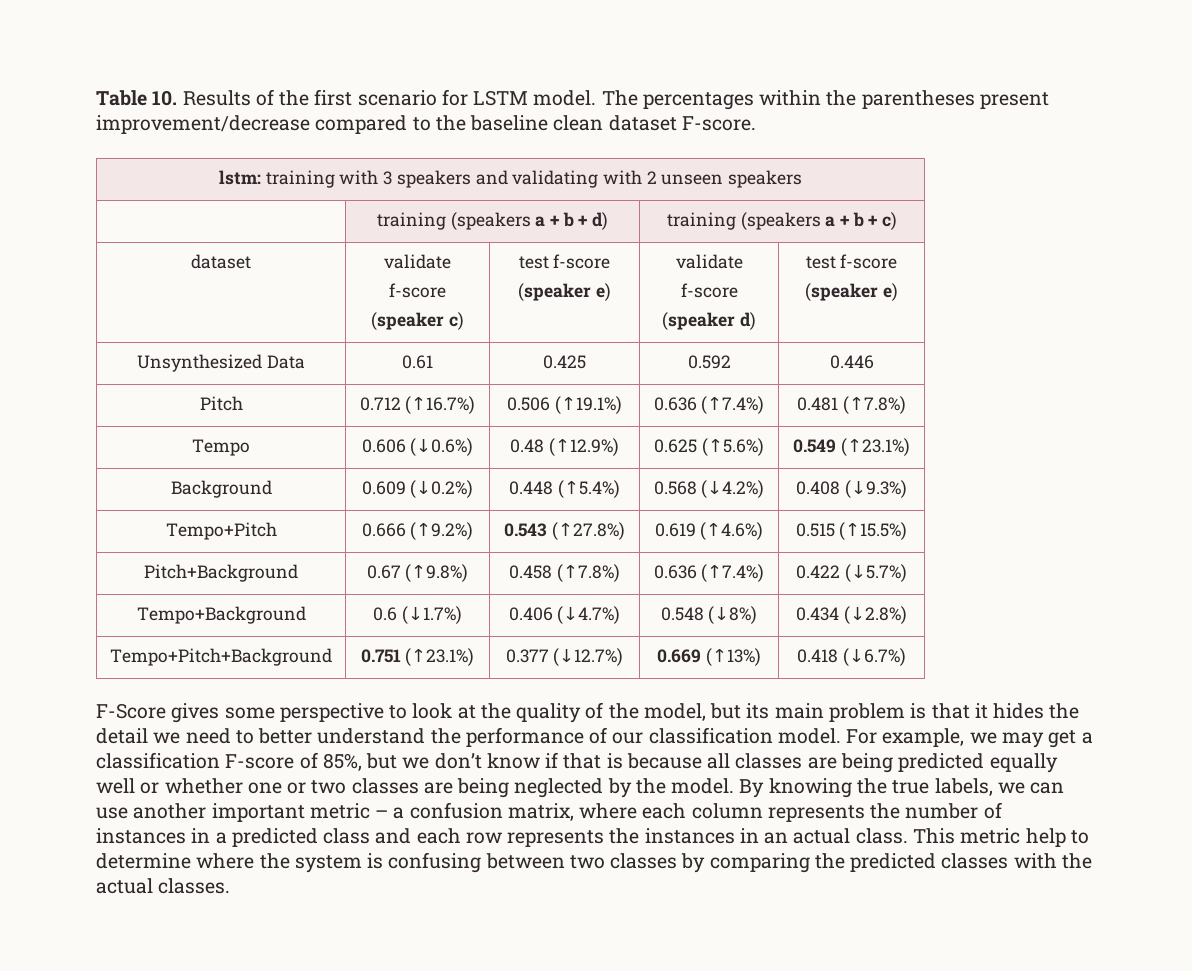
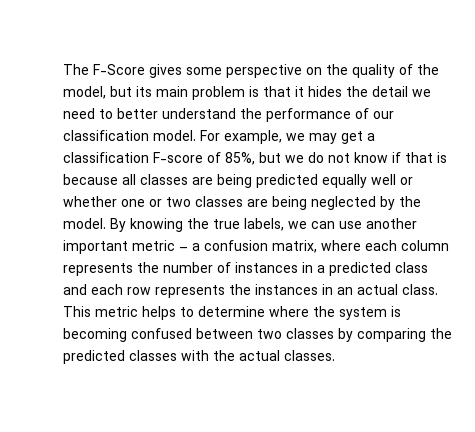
[96,89,1049,110] [96,115,756,134] [218,170,803,188] [376,212,609,230] [666,212,898,230] [191,254,251,269] [384,254,451,269] [389,283,446,298] [371,312,464,330] [518,254,611,269] [518,283,611,301] [675,254,743,269] [680,283,738,298] [662,312,756,330] [805,254,898,269] [805,283,898,301] [137,354,305,372] [402,355,433,369] [543,355,586,369] [687,355,731,369] [829,355,874,369] [199,396,243,411] [359,396,476,414] [507,396,622,414] [653,396,765,414] [797,396,906,414] [192,439,250,456] [361,438,474,456] [510,438,619,456] [654,438,764,456] [793,438,910,456] [170,480,272,498] [361,480,474,498] [509,480,620,498] [653,480,765,498] [796,480,907,498] [165,522,277,540] [361,522,474,540] [504,522,625,540] [654,522,764,540] [795,522,908,540] [144,564,298,582] [366,564,469,582] [509,564,620,582] [653,564,765,582] [796,564,907,582] [136,606,306,624] [373,606,462,624] [508,606,621,624] [660,606,758,624] [796,606,907,624] [110,648,332,666] [360,648,475,666] [505,648,624,666] [657,648,761,666] [797,648,906,666] Table 10. Results of the first scenario for LSTM model. The percentages within the parentheses present improvement/decrease compared to the baseline clean dataset F-score. // lstm: training with 3 speakers and validating with 2 unseen speakers // | training (speakers a + b + d) | training (speakers a + b + c) // dataset | validate // f-score // (speaker c) | test f-score // (speaker e) | validate // f-score // (speaker d) | test f-score // (speaker e) // Unsynthesized Data | 0.61 | 0.425 | 0.592 | 0.446 // Pitch | 0.712 (↑16.7%) | 0.506 (↑19.1%) | 0.636 (↑7.4%) | 0.481 (↑7.8%) // Tempo | 0.606 (↓0.6%) | 0.48 (↑12.9%) | 0.625 (↑5.6%) | 0.549 (↑23.1%) // Background | 0.609 (↓0.2%) | 0.448 (↑5.4%) | 0.568 (↓4.2%) | 0.408 (↓9.3%) // Tempo+Pitch | 0.666 (↑9.2%) | 0.543 (↑27.8%) | 0.619 (↑4.6%) | 0.515 (↑15.5%) // Pitch+Background | 0.67 (↑9.8%) | 0.458 (↑7.8%) | 0.636 (↑7.4%) | 0.422 (↓5.7%) // Tempo+Background | 0.6 (↓1.7%) | 0.406 (↓4.7%) | 0.548 (↓8%) | 0.434 (↓2.8%) // Tempo+Pitch+Background | 0.751 (↑23.1%) | 0.377 (↓12.7%) | 0.669 (↑13%) | 0.418 (↓6.7%) // -> [63,64,89,75] The
[389,703,476,719] to look at -> [306,67,322,75] on
[434,753,482,769] don’t -> [308,152,350,163] do not
[1025,828,1066,847] help -> [142,306,176,320] helps
[388,852,482,873] confusing -> [63,328,192,342] becoming confused

